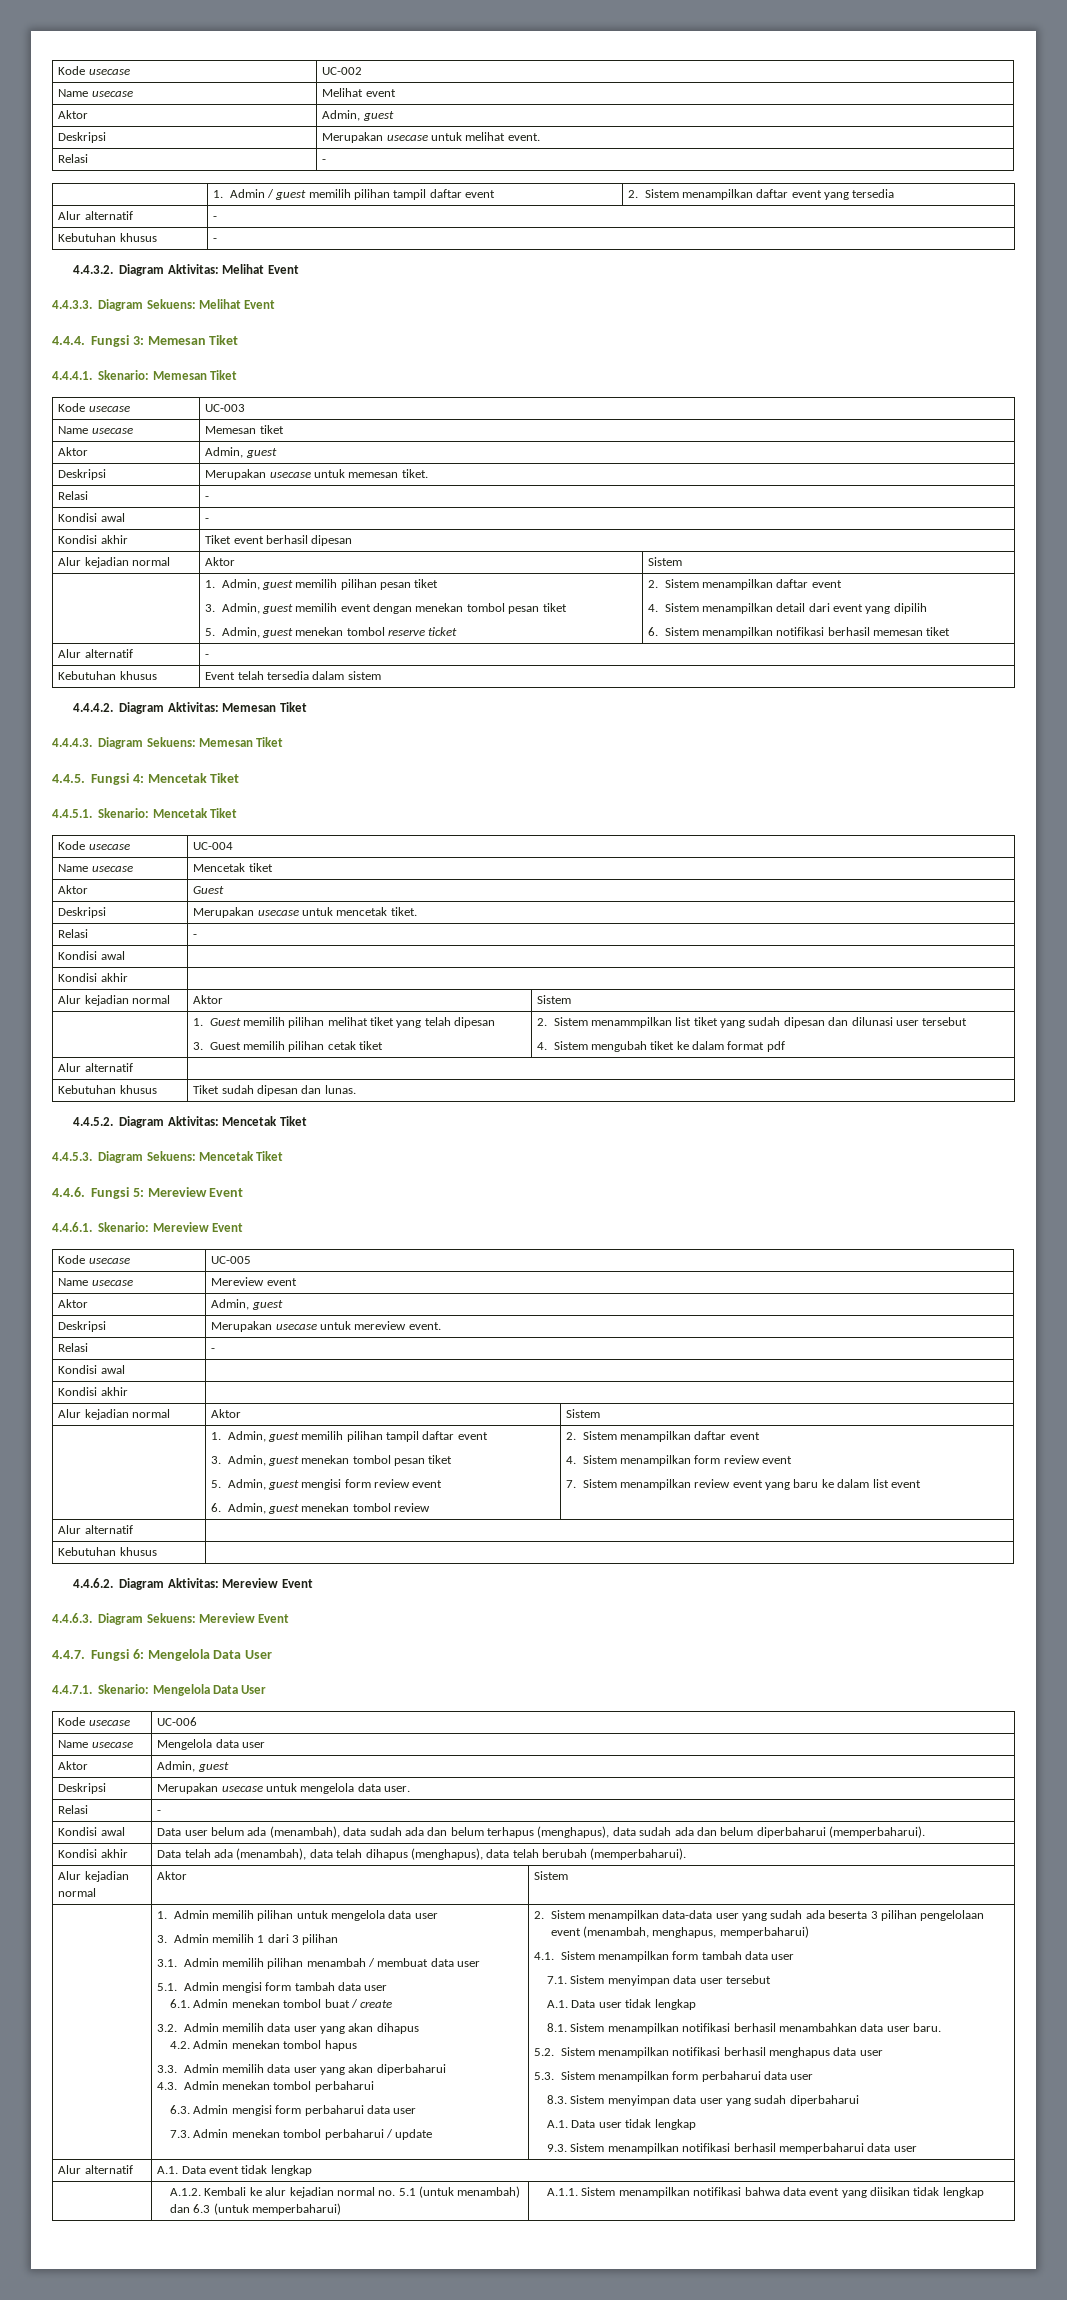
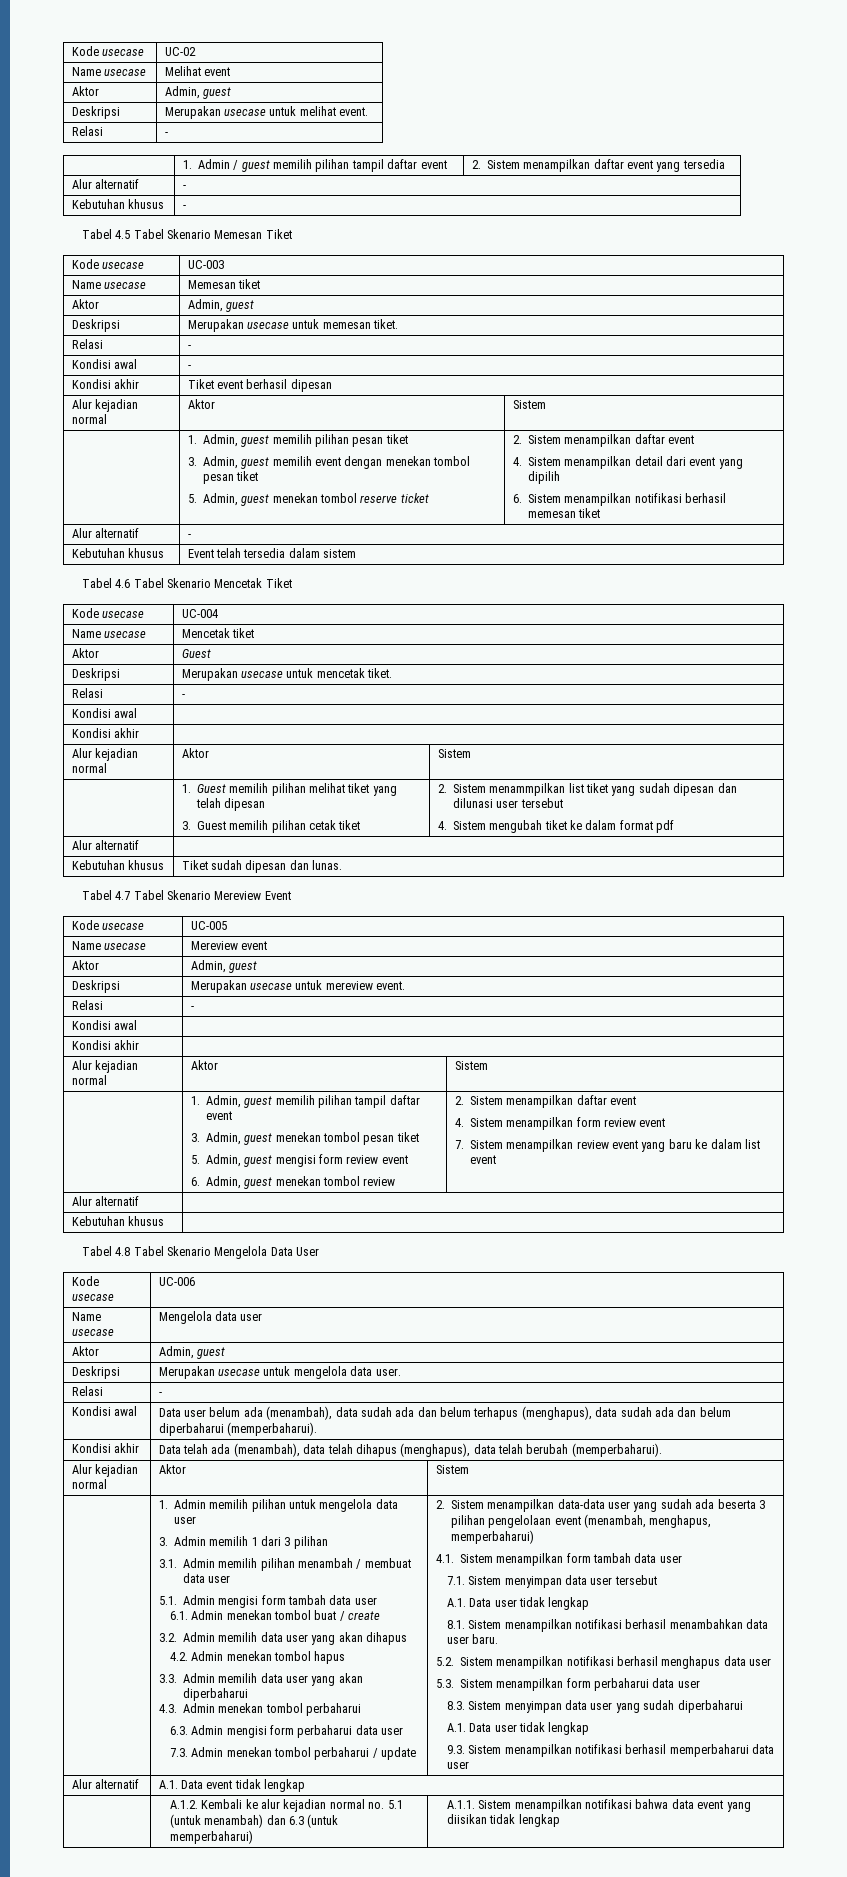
[58,66,130,75] [322,67,363,75] Kode usecase | UC-002 -> [71,46,145,56] [164,47,196,56] Kode usecase | UC-02
[73,264,299,276] [52,299,276,311] [52,335,239,347] [52,370,150,380] 4.4.3.2. Diagram Aktivitas: Melihat Event // 4.4.3.3. Diagram Sekuens: Melihat Event // 4.4.4. Fungsi 3: Memesan Tiket // 4.4.4.1. Skenario: -> [81,229,211,239] Tabel 4.5 Tabel Skenario
[73,702,307,714] [52,737,284,749] [52,773,240,785] [52,808,150,818] 4.4.4.2. Diagram Aktivitas: Memesan Tiket // 4.4.4.3. Diagram Sekuens: Memesan Tiket // 4.4.5. Fungsi 4: Mencetak Tiket // 4.4.5.1. Skenario: -> [81,578,211,588] Tabel 4.6 Tabel Skenario
[73,1116,307,1128] [52,1151,284,1163] [52,1187,244,1199] [52,1222,150,1232] 4.4.5.2. Diagram Aktivitas: Mencetak Tiket // 4.4.5.3. Diagram Sekuens: Mencetak Tiket // 4.4.6. Fungsi 5: Mereview Event // 4.4.6.1. Skenario: -> [81,890,211,900] Tabel 4.7 Tabel Skenario
[73,1578,313,1590] [52,1613,290,1625] [52,1649,272,1661] [52,1684,150,1694] 4.4.6.2. Diagram Aktivitas: Mereview Event // 4.4.6.3. Diagram Sekuens: Mereview Event // 4.4.7. Fungsi 6: Mengelola Data User // 4.4.7.1. Skenario: -> [81,1246,211,1256] Tabel 4.8 Tabel Skenario

